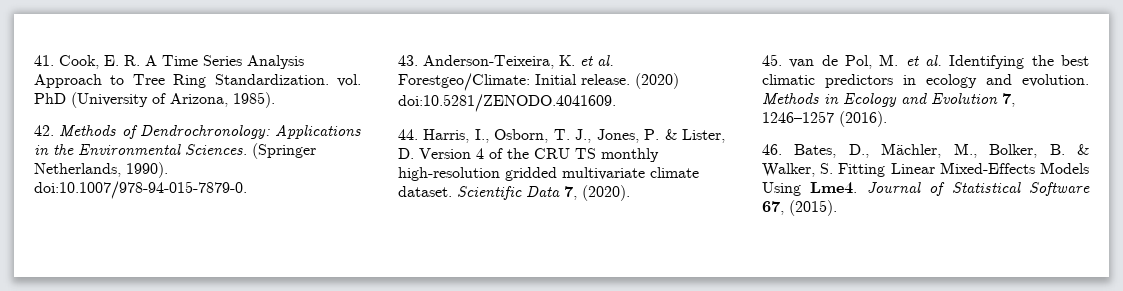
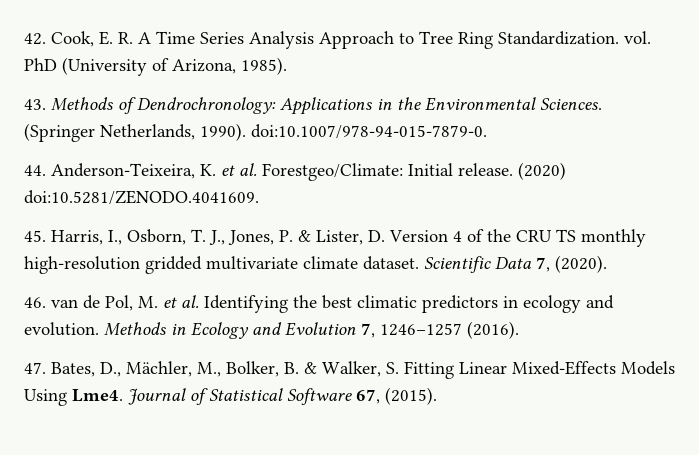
[34,55,54,66] 41. -> [24,33,46,45] 42.
[34,125,54,136] 42. -> [24,99,46,110] 43.
[398,55,418,66] 43. -> [24,165,46,176] 44.
[398,129,418,140] 44. -> [24,230,46,242] 45.
[762,54,782,66] 45. -> [24,297,46,308] 46.
[762,144,782,155] 46. -> [24,362,46,374] 47.

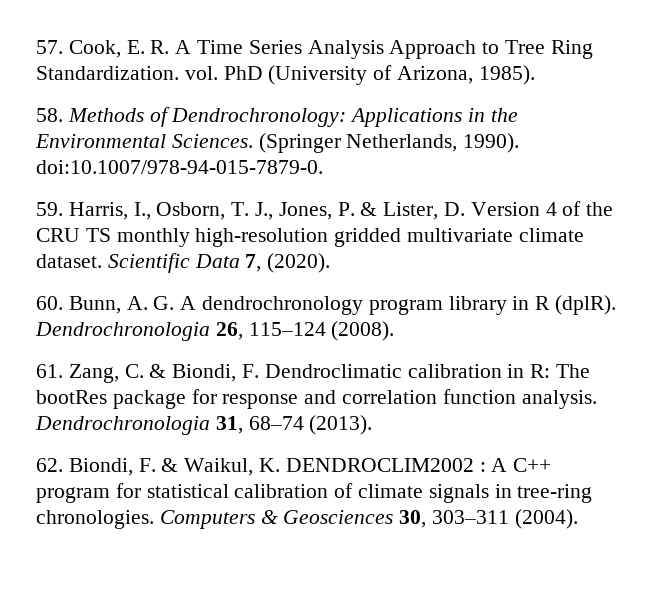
[24,33,46,45] 42. -> [36,40,63,54] 57.
[24,99,46,110] 43. -> [36,108,63,122] 58.
[24,162,566,181] [24,190,259,205] [24,230,46,242] 44. Anderson-Teixeira, K. et al. Forestgeo/Climate: Initial release. (2020) doi:10.5281/ZENODO.4041609. // 45. -> [36,202,63,216] 59.
[24,295,614,313] [24,321,519,339] [24,361,675,379] [24,387,437,406] 46. van de Pol, M. et al. Identifying the best climatic predictors in ecology and evolution. Methods in Ecology and Evolution 7, 1246–1257 (2016). // 47. Bates, D., Mächler, M., Bolker, B. & Walker, S. Fitting Linear Mixed-Effects Models Using Lme4. Journal of Statistical Software 67, (2015). -> [36,295,617,315] [35,321,395,341] [36,364,591,383] [36,389,597,409] [35,415,373,435] [36,458,552,476] [36,483,593,503] [36,509,578,529] 60. Bunn, A. G. A dendrochronology program library in R (dplR). Dendrochronologia 26, 115–124 (2008). // 61. Zang, C. & Biondi, F. Dendroclimatic calibration in R: The bootRes package for response and correlation function analysis. Dendrochronologia 31, 68–74 (2013). // 62. Biondi, F. & Waikul, K. DENDROCLIM2002 : A C++ program for statistical calibration of climate signals in tree-ring chronologies. Computers & Geosciences 30, 303–311 (2004).

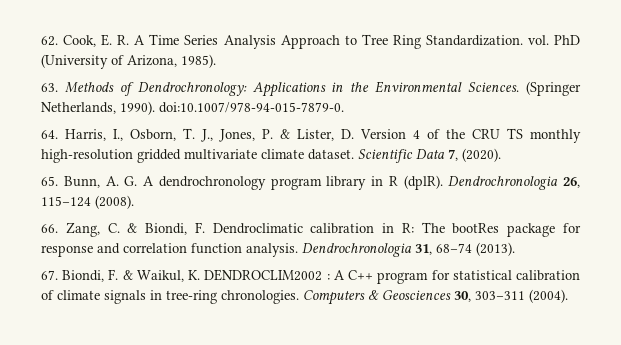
[36,40,63,54] 57. -> [41,36,58,46] 62.
[36,108,63,122] 58. -> [41,83,58,92] 63.
[36,202,63,216] 59. -> [41,130,58,139] 64.
[36,296,63,310] 60. -> [41,176,58,186] 65.
[36,364,63,378] 61. -> [41,224,58,233] 66.
[36,458,63,472] 62. -> [41,270,58,280] 67.

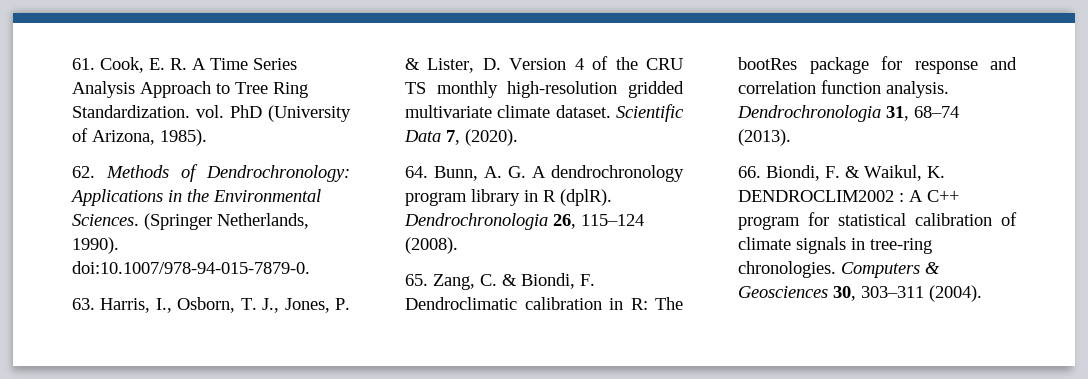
[41,36,58,46] 62. -> [72,58,95,70] 61.
[41,83,58,92] 63. -> [72,166,95,178] 62.
[41,130,58,139] 64. -> [72,298,95,310] 63.
[41,176,58,186] 65. -> [405,166,428,178] 64.
[41,224,58,233] 66. -> [405,274,428,286] 65.
[41,270,58,280] 67. -> [738,166,761,178] 66.

